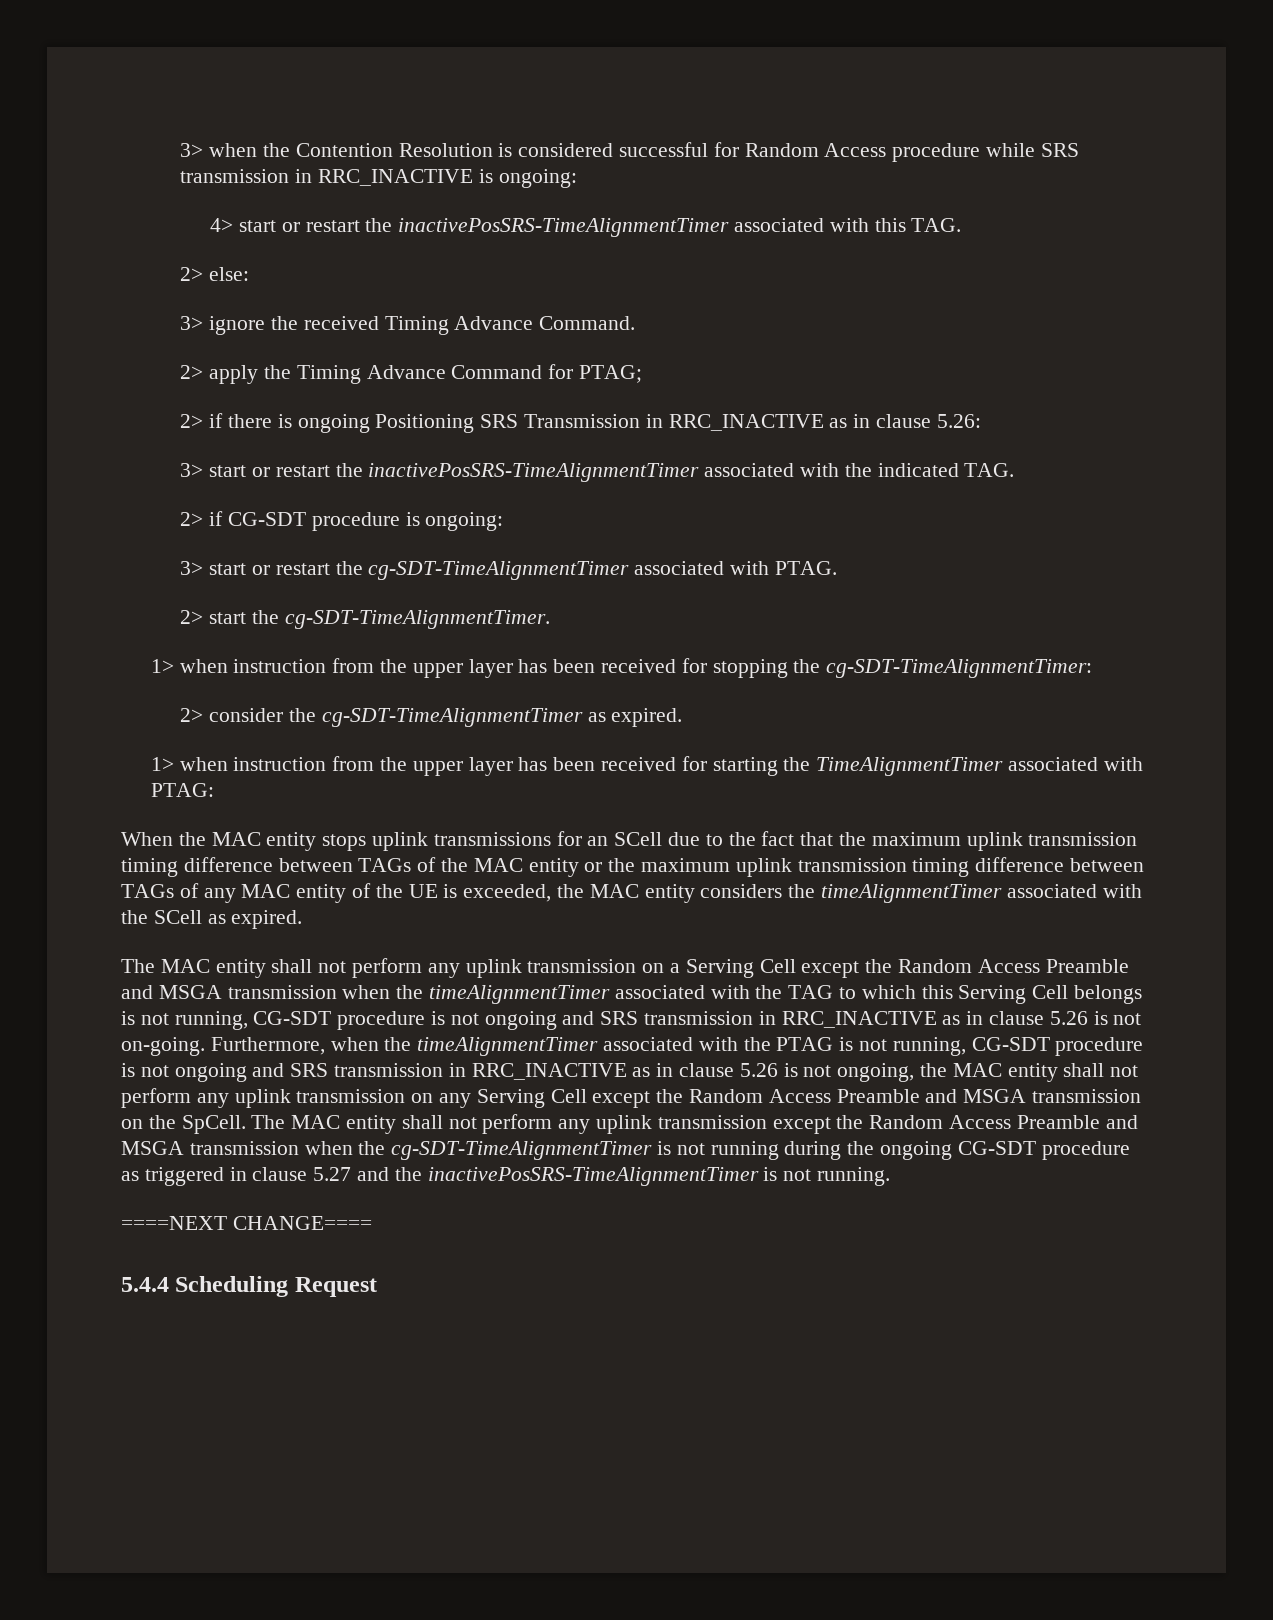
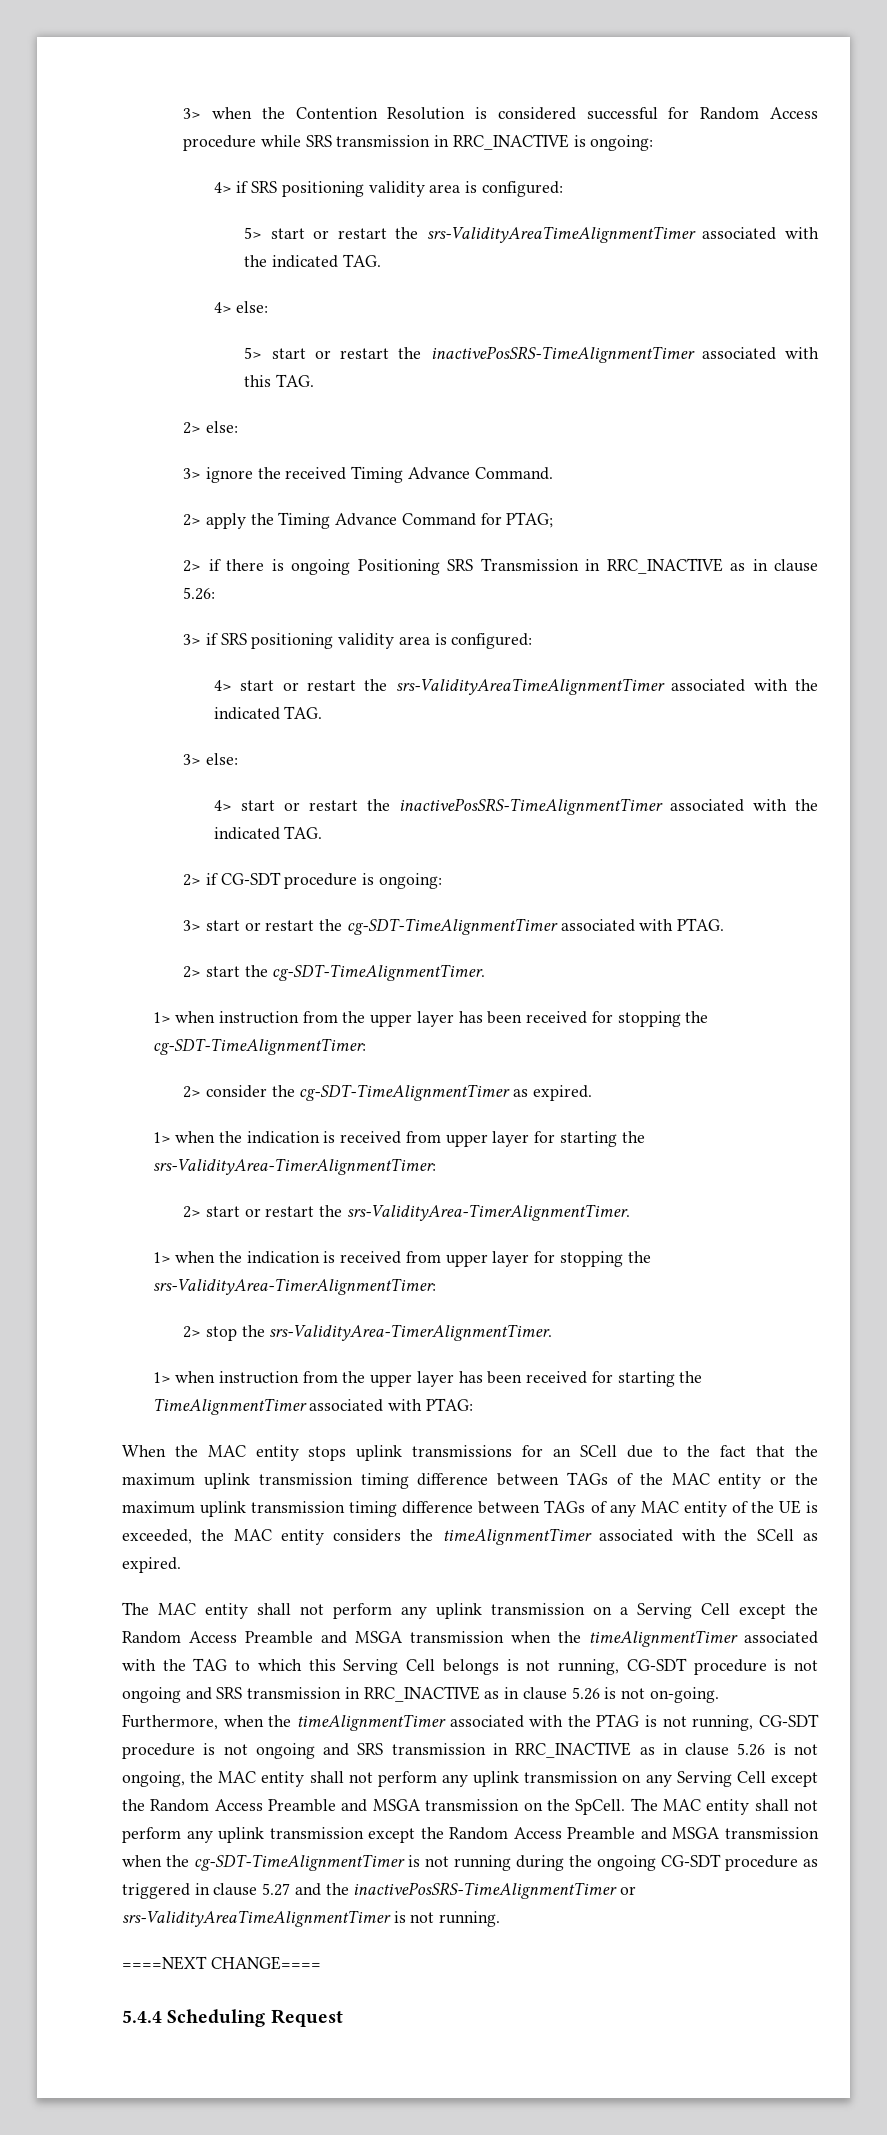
(234, 225) none -> [236,181,563,197] [244,226,819,243] [244,254,381,268] [213,301,269,313] [244,347,263,359] if SRS positioning validity area is configured: // 5> start or restart the srs-ValidityAreaTimeAlignmentTimer associated with the indicated TAG. // 4> else: // 5>
(204, 470) none -> [205,633,533,649] [213,678,818,695] [213,706,323,720] [183,753,238,765] [213,800,232,811] if SRS positioning validity area is configured: // 4> start or restart the srs-ValidityAreaTimeAlignmentTimer associated with the indicated TAG. // 3> else: // 4>
(683, 717) none -> [152,1131,645,1147] [152,1158,436,1175] [183,1204,630,1221] [152,1251,651,1267] [152,1278,436,1295] [183,1324,553,1341] // 1> when the indication is received from upper layer for starting the srs-ValidityArea-TimerAlignmentTimer: // 2> start or restart the srs-ValidityArea-TimerAlignmentTimer. // 1> when the indication is received from upper layer for stopping the srs-ValidityArea-TimerAlignmentTimer: // 2> stop the srs-ValidityArea-TimerAlignmentTimer.
(759, 1176) none -> [620,1886,637,1895] [122,1910,391,1927] or srs-ValidityAreaTimeAlignmentTimer

